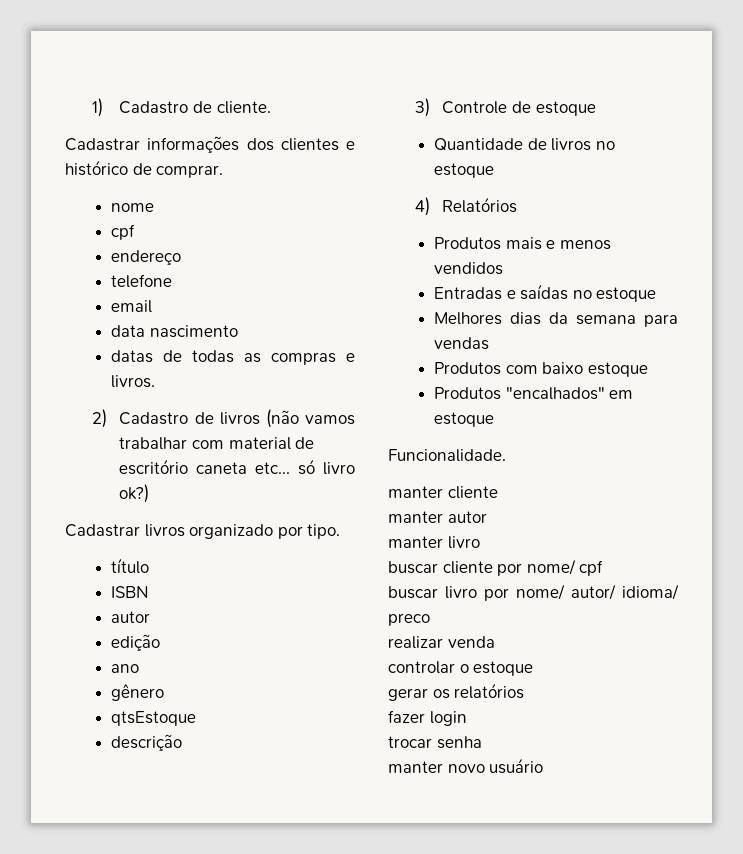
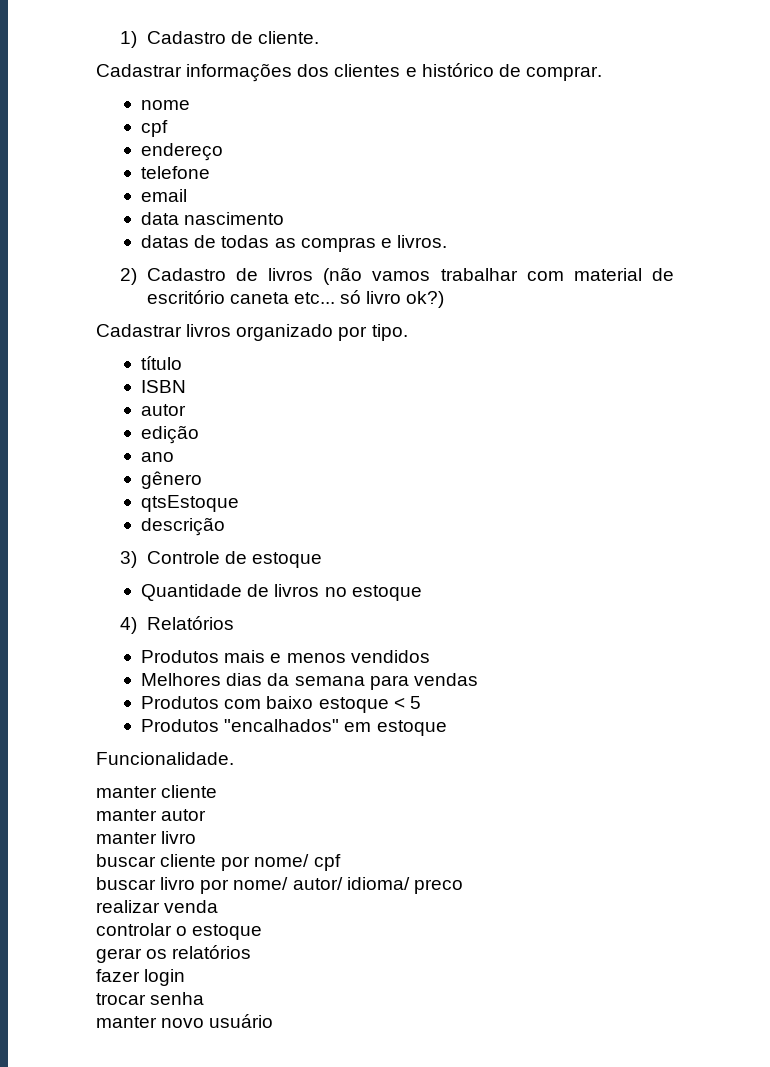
[433,284,657,302] // Entradas e saídas no estoque -> (430, 656) none
(648, 369) none -> [393,696,421,709] < 5

